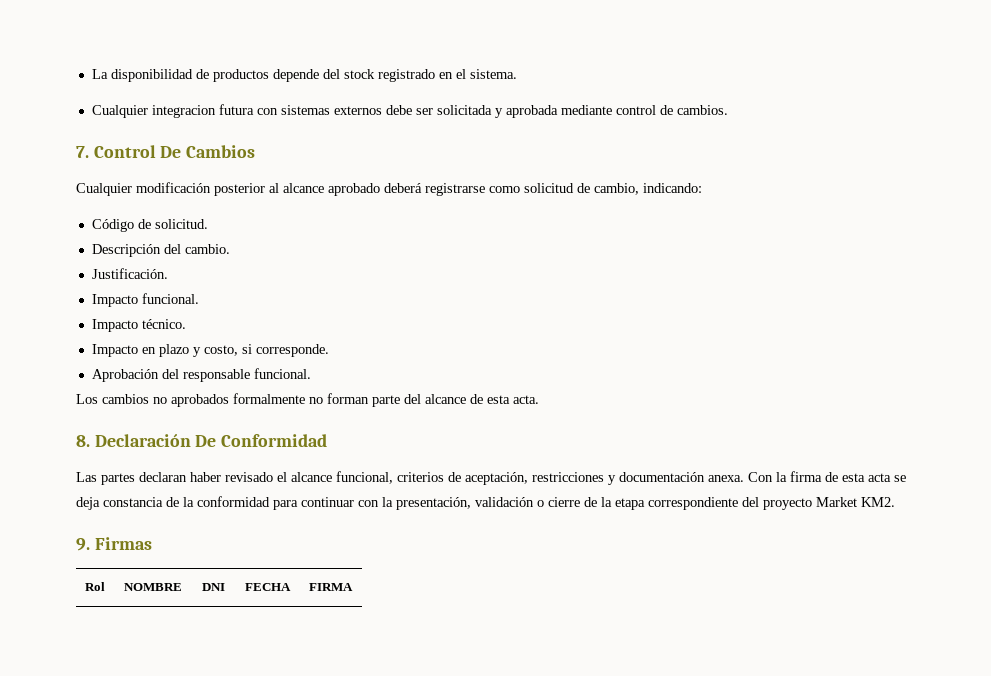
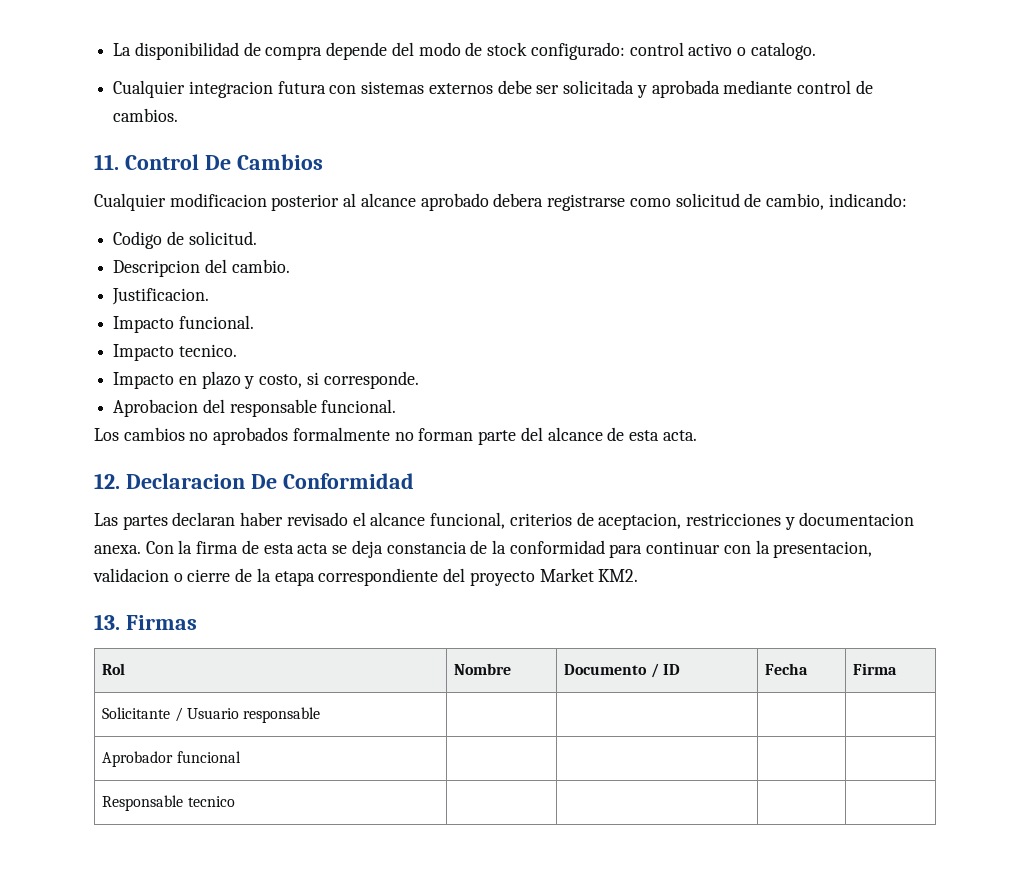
[212,69,269,82] productos -> [265,46,323,60] compra
[343,69,517,82] stock registrado en el sistema. -> [418,42,816,60] modo de stock configurado: control activo o catalogo.
[76,146,89,158] 7. -> [94,154,119,170] 11.
[136,182,211,193] modificación -> [169,193,267,207] modificacion
[384,183,422,193] deberá -> [493,193,544,207] debera
[91,219,134,232] Código -> [113,231,163,249] Codigo
[91,244,161,257] Descripción -> [113,260,201,277] Descripcion
[91,268,168,279] Justificación. -> [112,288,210,305] Justificacion.
[141,319,186,329] técnico. -> [178,344,237,357] tecnico.
[91,369,159,382] Aprobación -> [113,399,199,417] Aprobacion
[76,434,191,447] 8. Declaración -> [94,473,245,489] 12. Declaracion
[465,472,528,485] aceptación, -> [598,513,682,530] aceptacion,
[619,472,705,482] documentación -> [799,512,915,526] documentacion
[396,497,534,510] presentación, validación -> [773,541,873,558] [93,568,169,582] presentacion, validacion
[76,538,90,551] 9. -> [94,614,120,630] 13.
[124,583,183,591] [202,583,225,591] [244,583,291,591] [309,583,353,591] NOMBRE | DNI | FECHA | FIRMA -> [454,663,512,675] [564,663,681,678] [765,663,809,675] [853,663,898,675] [102,707,321,723] [102,751,241,767] [102,795,235,811] Nombre | Documento / ID | Fecha | Firma // Solicitante / Usuario responsable | | | | // Aprobador funcional | | | | // Responsable tecnico | | | |

